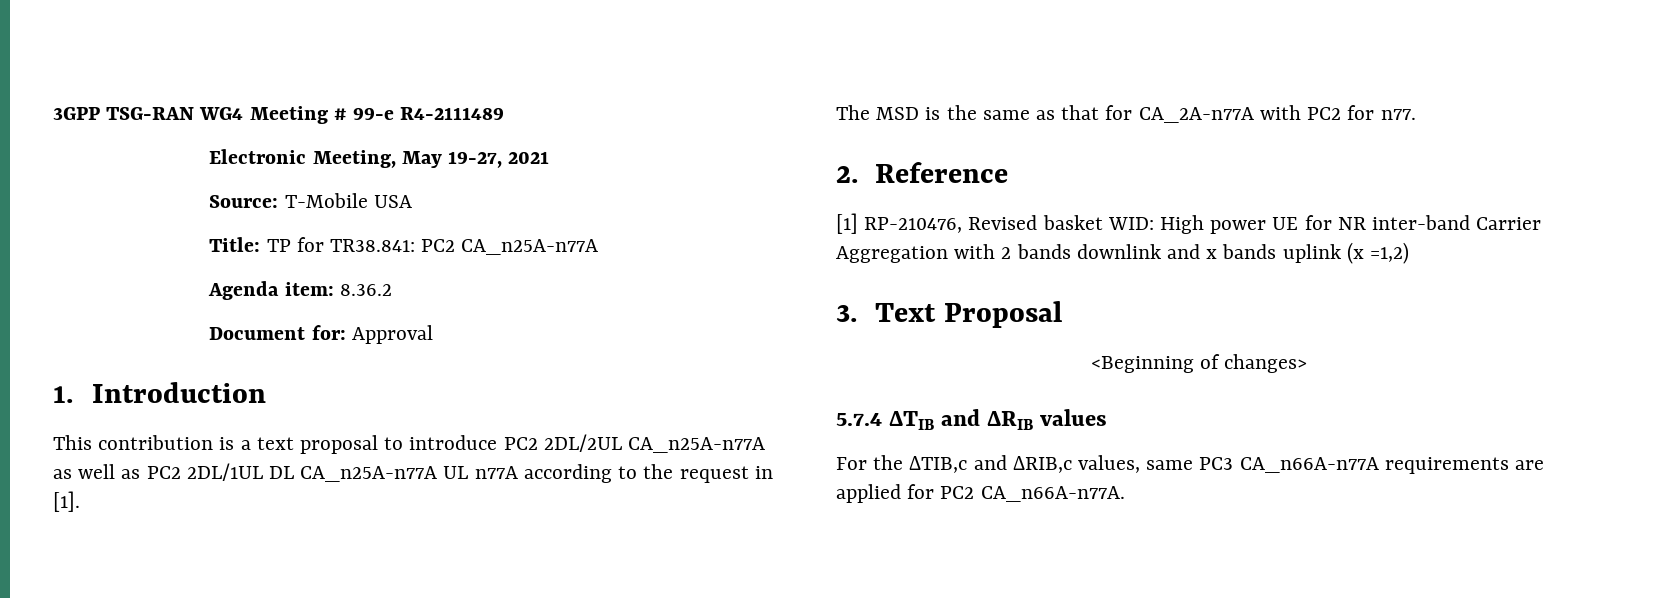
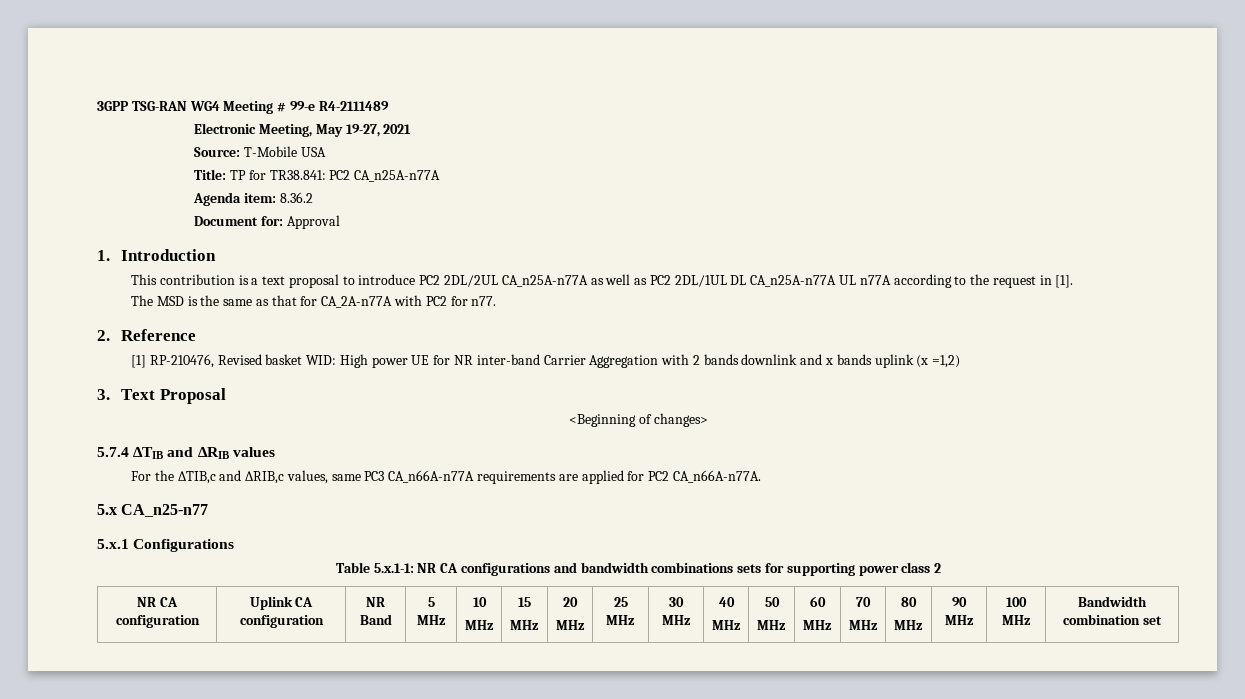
(1125, 494) none -> [97,504,209,517] [97,539,235,552] [335,562,942,576] [137,597,178,607] [115,615,200,628] [249,596,314,610] [239,615,324,628] [366,597,385,607] [359,614,392,625] [427,597,435,607] [416,615,446,625] [472,597,487,607] [464,620,494,630] [518,597,531,607] [510,620,539,630] [563,597,578,607] [555,620,585,630] [613,597,628,607] [606,615,635,625] [669,597,684,607] [661,615,691,625] [718,597,735,607] [711,620,741,630] [764,597,780,607] [757,620,786,630] [810,596,826,607] [803,620,832,630] [856,597,871,607] [848,620,878,630] [901,597,917,607] [894,620,923,630] [952,597,967,607] [944,615,974,625] [1006,597,1027,607] [1001,615,1031,625] [1078,596,1147,607] [1063,614,1162,625] // 5.x CA_n25-n77 // 5.x.1 Configurations // Table 5.x.1-1: NR CA configurations and bandwidth combinations sets for supporting power class 2 // NR CA configuration | Uplink CA configuration | NR Band | 5 MHz | 10 // MHz | 15 // MHz | 20 // MHz | 25 MHz | 30 MHz | 40 // MHz | 50 // MHz | 60 // MHz | 70 // MHz | 80 // MHz | 90 MHz | 100 MHz | Bandwidth combination set

